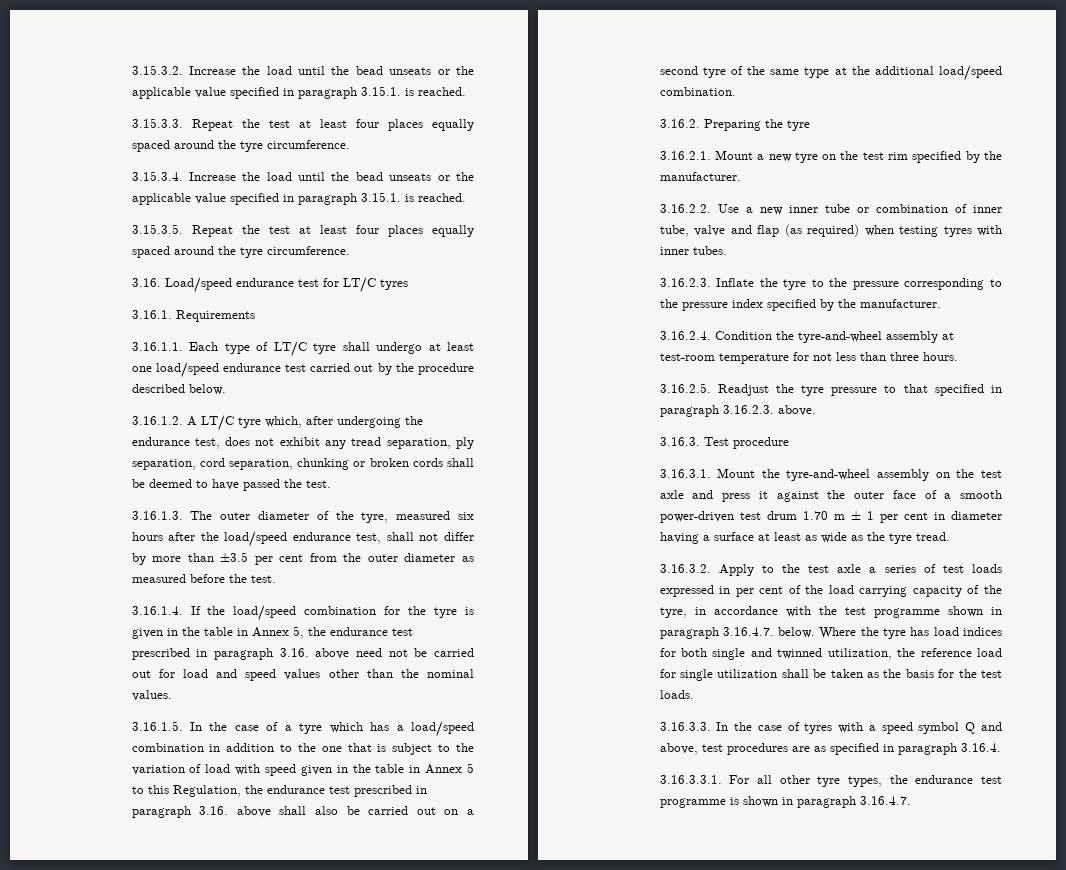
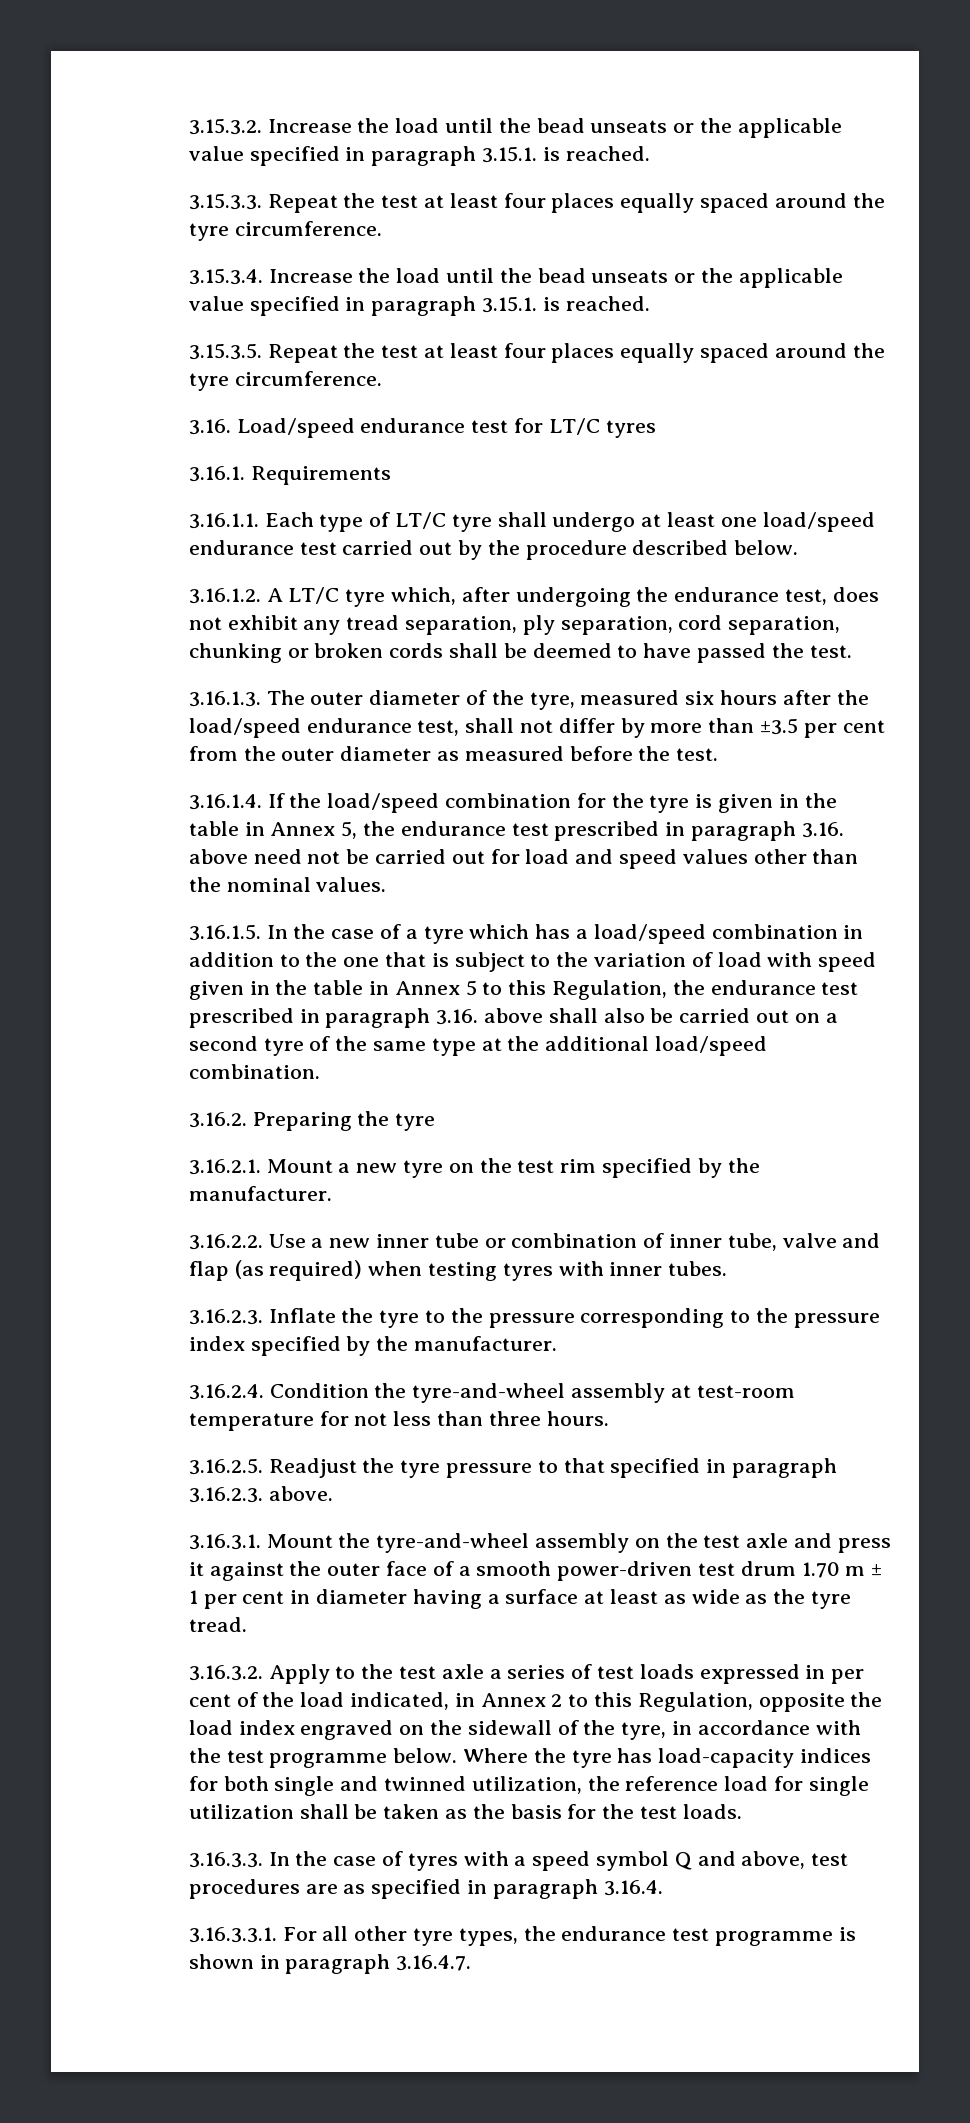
[659,437,789,449] // 3.16.3. Test procedure -> (333, 1493) none
[859,586,962,597] carrying capacity -> [349,1692,883,1712] [188,1720,552,1740] indicated, in Annex 2 to this Regulation, opposite the load index engraved on the sidewall
[947,606,1002,617] [659,627,774,639] shown in paragraph 3.16.4.7. -> (388, 1760) none
[933,627,959,636] load -> [658,1748,795,1768] load-capacity

